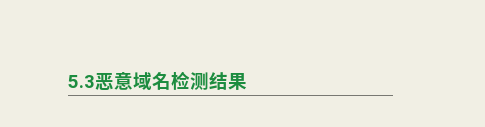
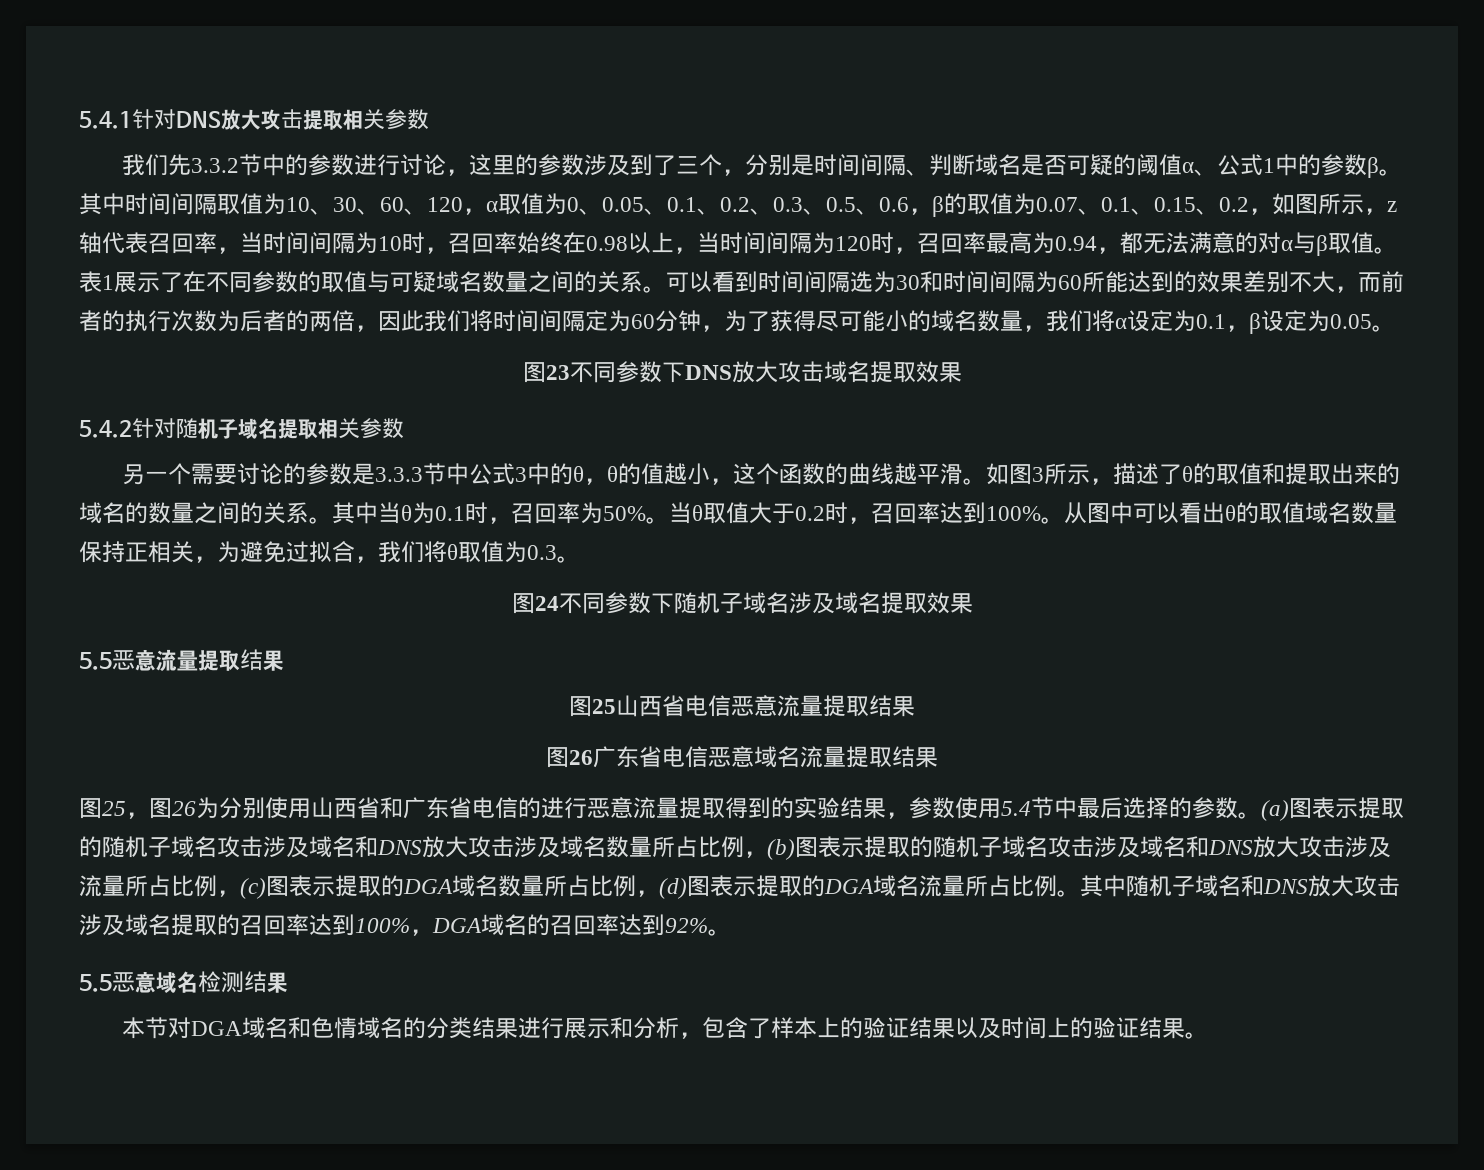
[68,71,247,90] 5.3恶意域名检测结果 -> [79,109,429,130] [122,154,1403,178] [79,193,1397,217] [79,232,1397,256] [79,271,1404,293] [79,310,1395,334] [522,361,962,383] [79,418,404,439] [122,463,1401,485] [79,502,1397,524] [79,541,580,563] [511,592,973,614] [79,649,284,672] [569,695,915,717] [546,746,938,768] [79,797,1404,821] [79,836,1391,860] [79,875,1400,899] [79,914,731,936] [79,971,288,993] [122,1017,1209,1039] 5.4.1针对DNS放大攻击提取相关参数 // 我们先3.3.2节中的参数进行讨论，这里的参数涉及到了三个，分别是时间间隔、判断域名是否可疑的阈值α、公式1中的参数β。其中时间间隔取值为10、30、60、120，α取值为0、0.05、0.1、0.2、0.3、0.5、0.6，β的取值为0.07、0.1、0.15、0.2，如图所示，z轴代表召回率，当时间间隔为10时，召回率始终在0.98以上，当时间间隔为120时，召回率最高为0.94，都无法满意的对α与β取值。表1展示了在不同参数的取值与可疑域名数量之间的关系。可以看到时间间隔选为30和时间间隔为60所能达到的效果差别不大，而前者的执行次数为后者的两倍，因此我们将时间间隔定为60分钟，为了获得尽可能小的域名数量，我们将α设定为0.1，β设定为0.05。 // 图23不同参数下DNS放大攻击域名提取效果 // 5.4.2针对随机子域名提取相关参数 // 另一个需要讨论的参数是3.3.3节中公式3中的θ，θ的值越小，这个函数的曲线越平滑。如图3所示，描述了θ的取值和提取出来的域名的数量之间的关系。其中当θ为0.1时，召回率为50%。当θ取值大于0.2时，召回率达到100%。从图中可以看出θ的取值域名数量保持正相关，为避免过拟合，我们将θ取值为0.3。 // 图24不同参数下随机子域名涉及域名提取效果 // 5.5恶意流量提取结果 // 图25山西省电信恶意流量提取结果 // 图26广东省电信恶意域名流量提取结果 // 图25，图26为分别使用山西省和广东省电信的进行恶意流量提取得到的实验结果，参数使用5.4节中最后选择的参数。(a)图表示提取的随机子域名攻击涉及域名和DNS放大攻击涉及域名数量所占比例，(b)图表示提取的随机子域名攻击涉及域名和DNS放大攻击涉及流量所占比例，(c)图表示提取的DGA域名数量所占比例，(d)图表示提取的DGA域名流量所占比例。其中随机子域名和DNS放大攻击涉及域名提取的召回率达到100%，DGA域名的召回率达到92%。 // 5.5恶意域名检测结果 // 本节对DGA域名和色情域名的分类结果进行展示和分析，包含了样本上的验证结果以及时间上的验证结果。

